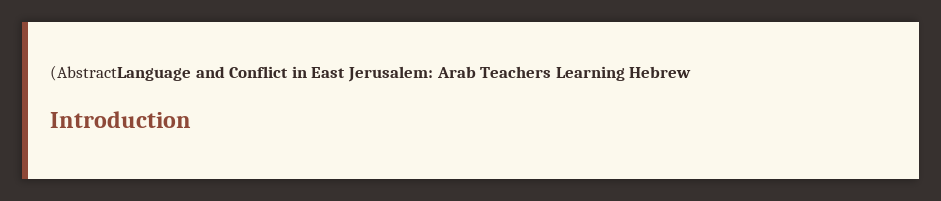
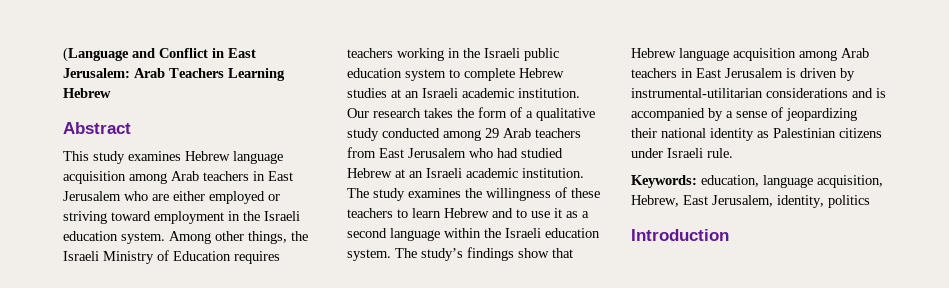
[50,65,191,81] (AbstractLanguage -> [63,47,129,62] (Language
(692, 72) none -> [63,122,131,134] [63,151,283,164] [63,171,293,184] [63,191,280,204] [63,211,300,224] [63,231,308,244] [63,250,280,264] [347,48,559,61] [347,68,564,81] [347,88,580,98] [347,107,595,121] [347,128,581,141] [347,147,563,158] [347,168,584,178] [347,187,600,201] [347,208,589,218] [347,228,600,241] [347,247,573,261] [631,48,869,61] [631,68,855,81] [631,88,886,98] [631,107,857,121] [631,128,882,141] [631,148,733,158] [631,175,883,188] [631,195,870,208] // Abstract // This study examines Hebrew language acquisition among Arab teachers in East Jerusalem who are either employed or striving toward employment in the Israeli education system. Among other things, the Israeli Ministry of Education requires teachers working in the Israeli public education system to complete Hebrew studies at an Israeli academic institution. Our research takes the form of a qualitative study conducted among 29 Arab teachers from East Jerusalem who had studied Hebrew at an Israeli academic institution. The study examines the willingness of these teachers to learn Hebrew and to use it as a second language within the Israeli education system. The study’s findings show that Hebrew language acquisition among Arab teachers in East Jerusalem is driven by instrumental-utilitarian considerations and is accompanied by a sense of jeopardizing their national identity as Palestinian citizens under Israeli rule. // Keywords: education, language acquisition, Hebrew, East Jerusalem, identity, politics

